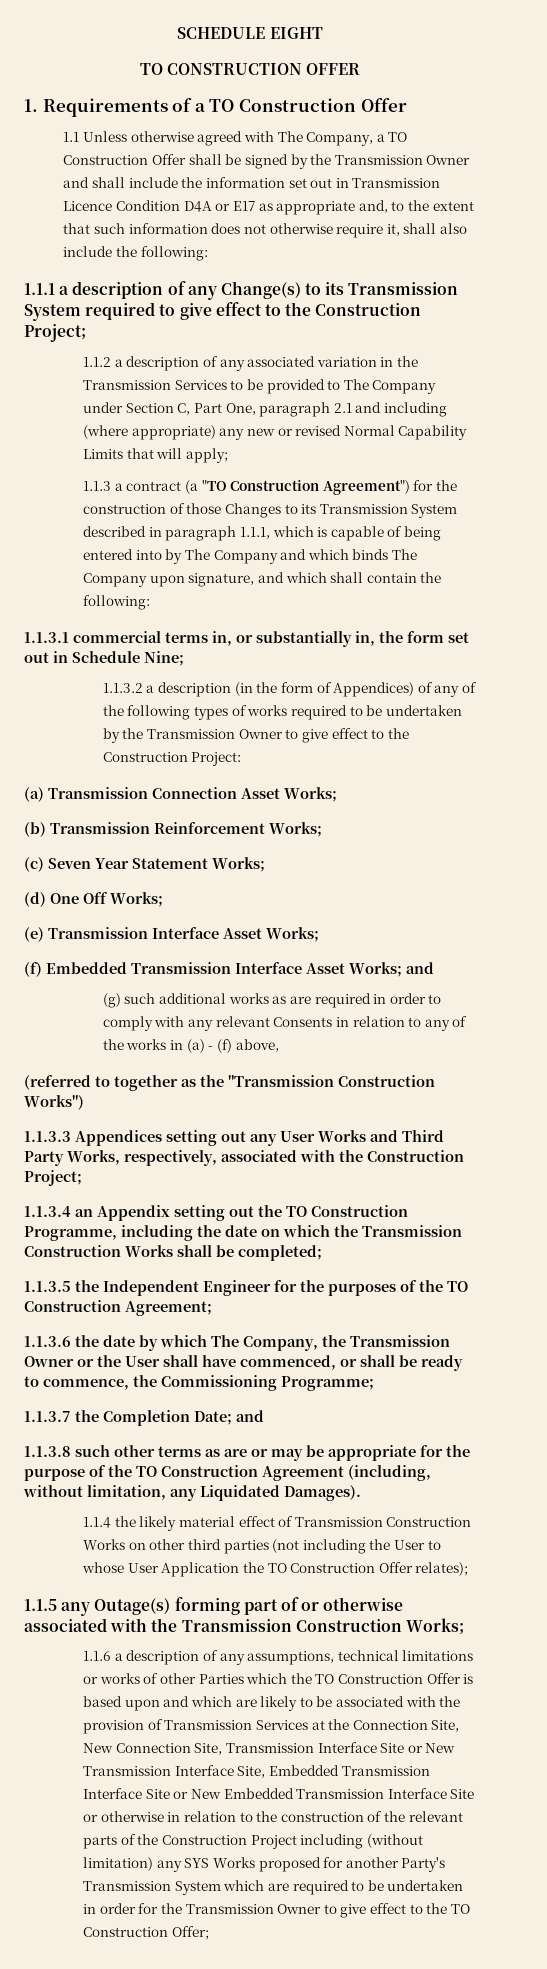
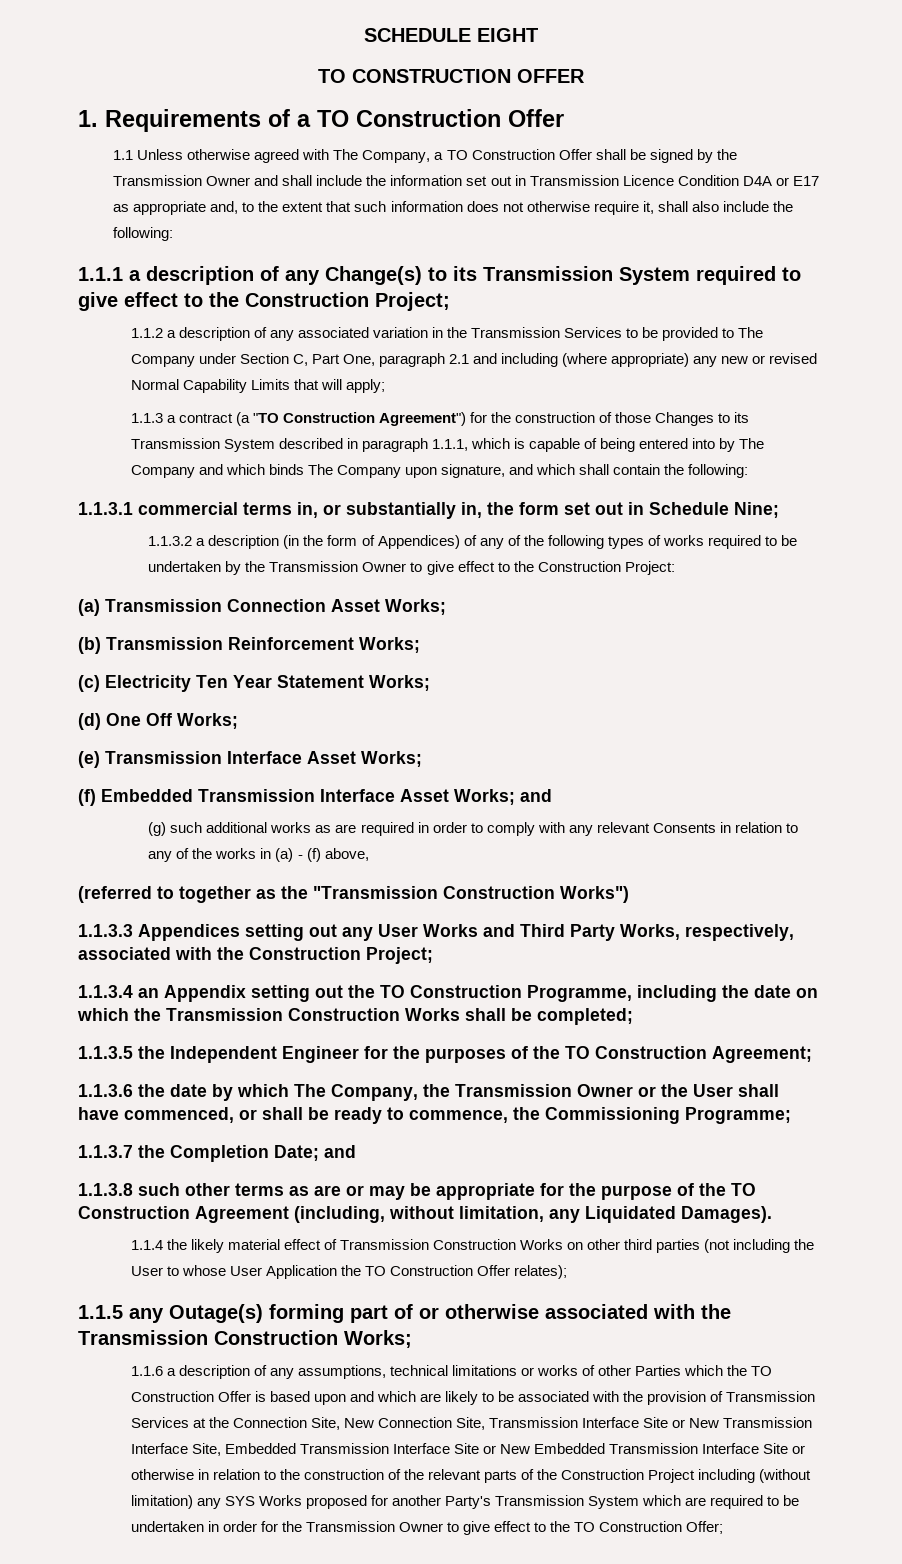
[48,858,91,869] Seven -> [105,675,228,692] Electricity Ten

